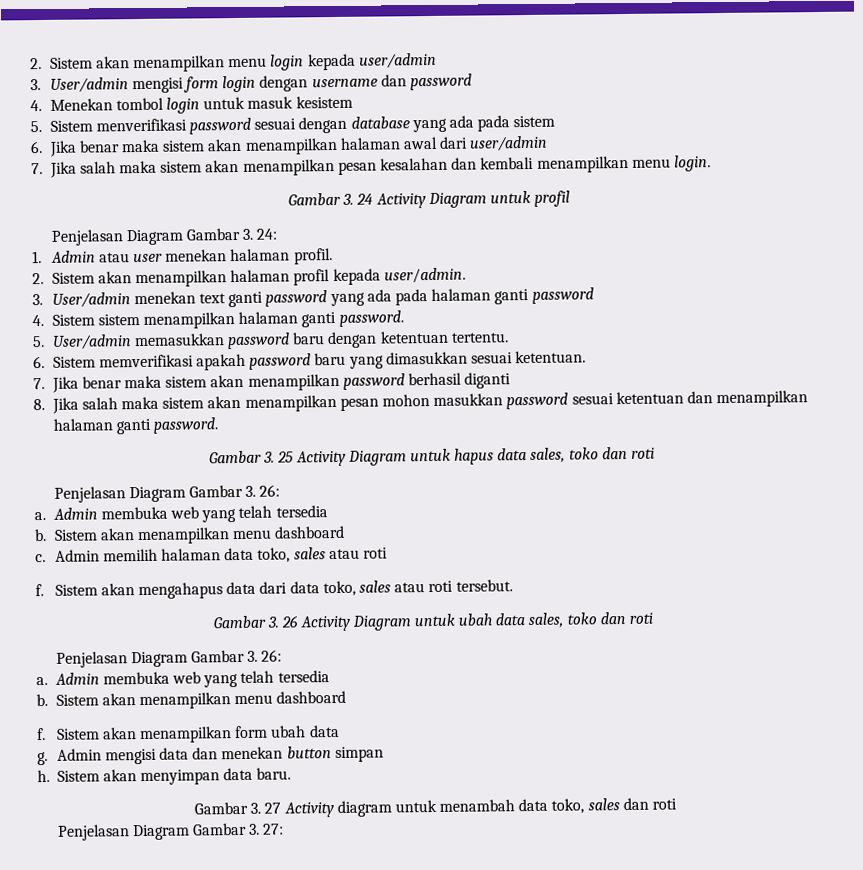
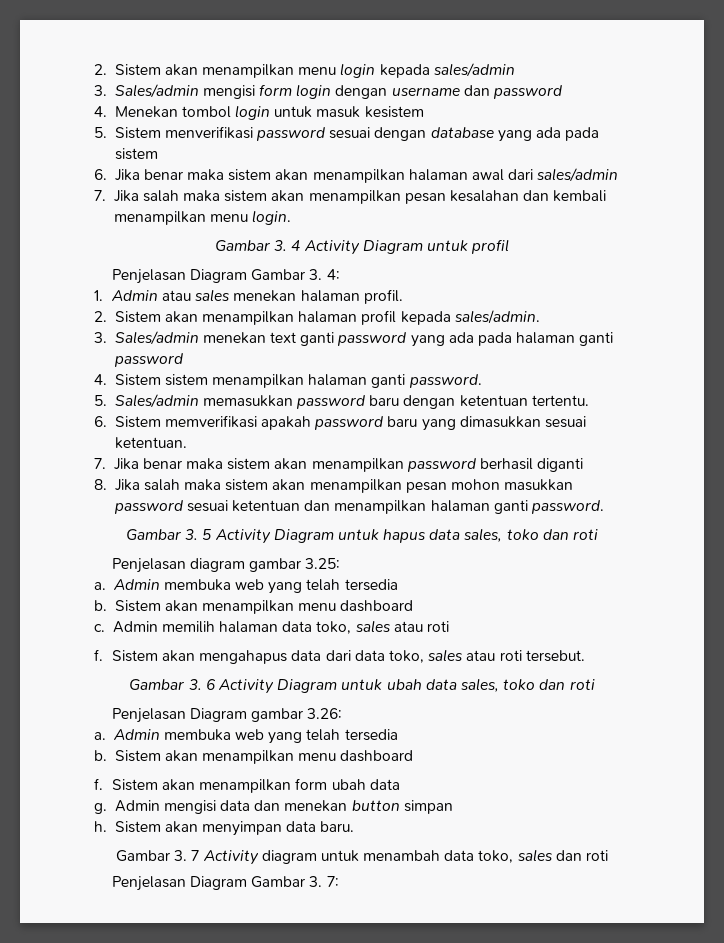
[358,52,437,69] [30,77,129,93] user/admin // 3. User/admin -> [433,63,515,77] [94,84,199,98] sales/admin // 3. Sales/admin
[469,135,549,152] user/admin -> [537,168,619,182] sales/admin
[356,193,374,205] 24 -> [291,240,301,251] 4
[256,228,278,240] 24: -> [326,269,340,280] 4:
[133,253,164,263] user -> [195,289,231,302] sales
[383,267,466,284] [32,292,131,308] user/admin. // 3. User/admin -> [454,310,540,324] [94,331,199,345] sales/admin. // 3. Sales/admin
[51,334,132,350] User/admin -> [114,394,199,408] Sales/admin
[277,451,295,463] 25 -> [202,529,212,540] 5
[128,484,281,503] Diagram Gambar 3. 26: -> [190,558,341,572] diagram gambar 3.25:
[281,615,299,628] 26 -> [205,679,216,690] 6
[191,649,283,663] Gambar 3. 26: -> [251,708,343,722] gambar 3.26:
[264,802,282,814] 27 -> [191,850,200,861] 7
[262,823,285,835] 27: -> [326,876,339,887] 7:

